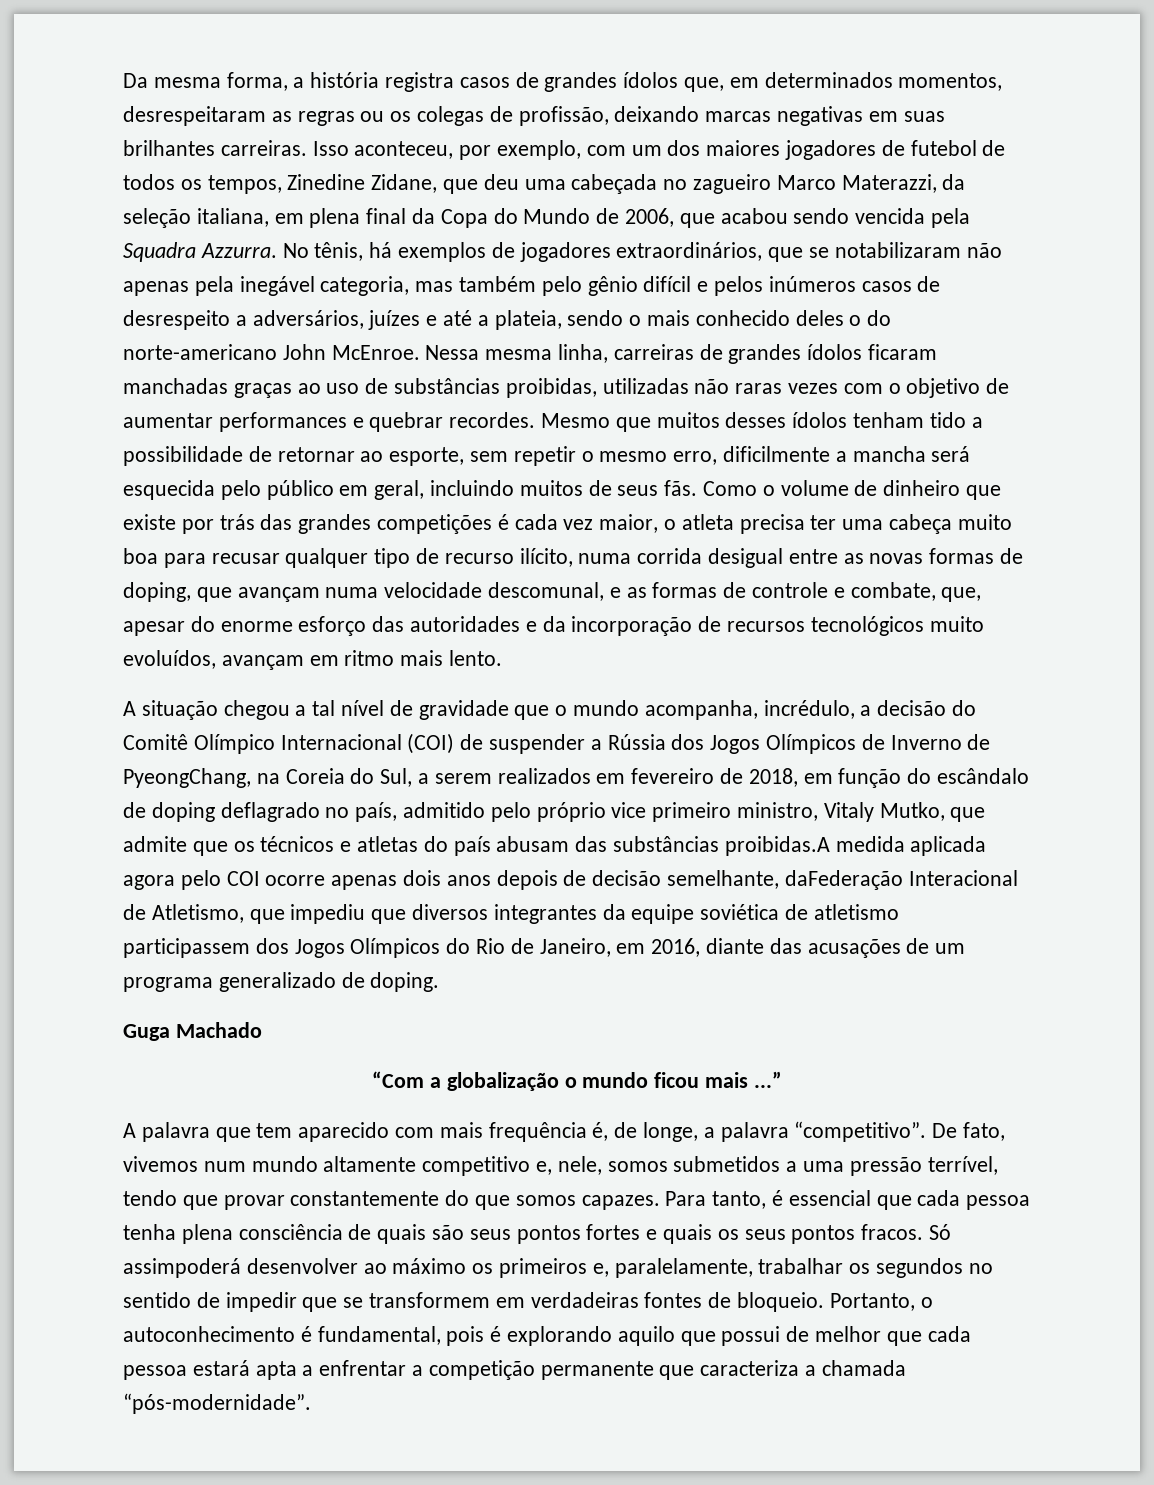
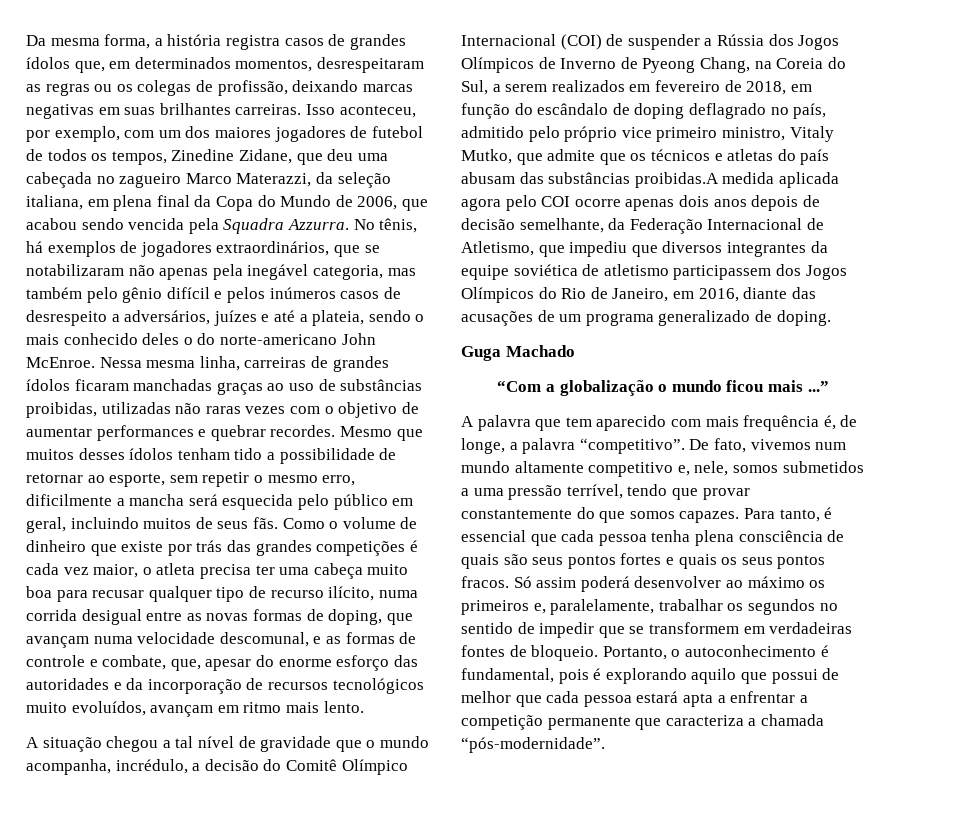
[123,768,251,788] PyeongChang, -> [642,57,750,73] Pyeong Chang,
[784,870,1018,890] daFederação Interacional -> [608,218,803,234] da Federação Internacional
[123,1258,241,1278] assimpoderá -> [536,576,630,592] assim poderá

